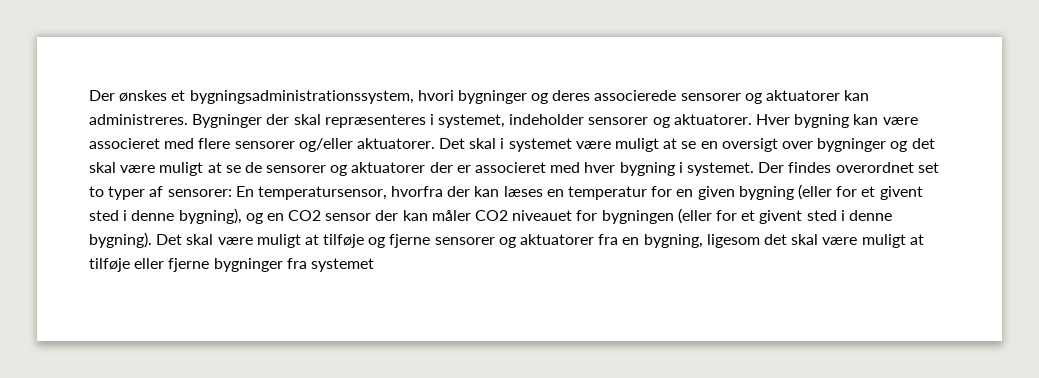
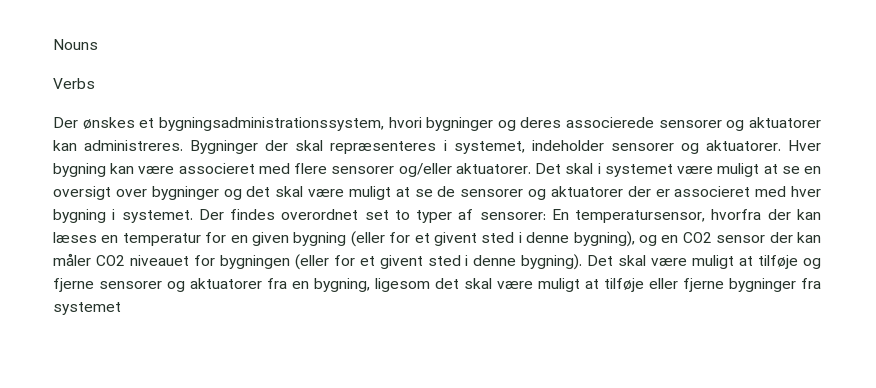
(89, 95) none -> [53,39,98,50] [53,78,95,89] Nouns // Verbs //

